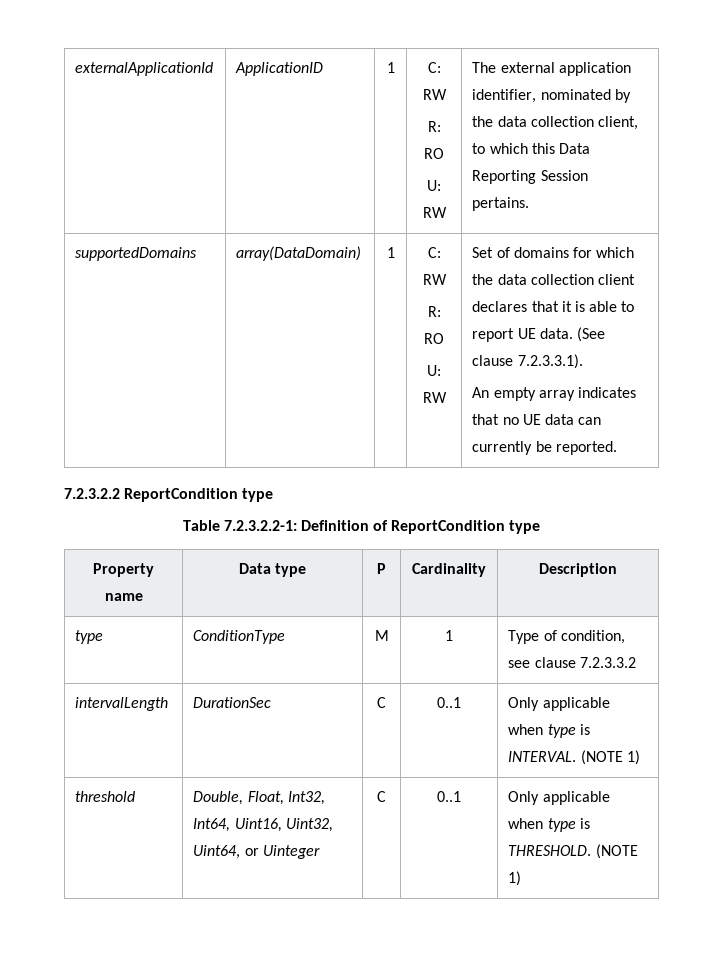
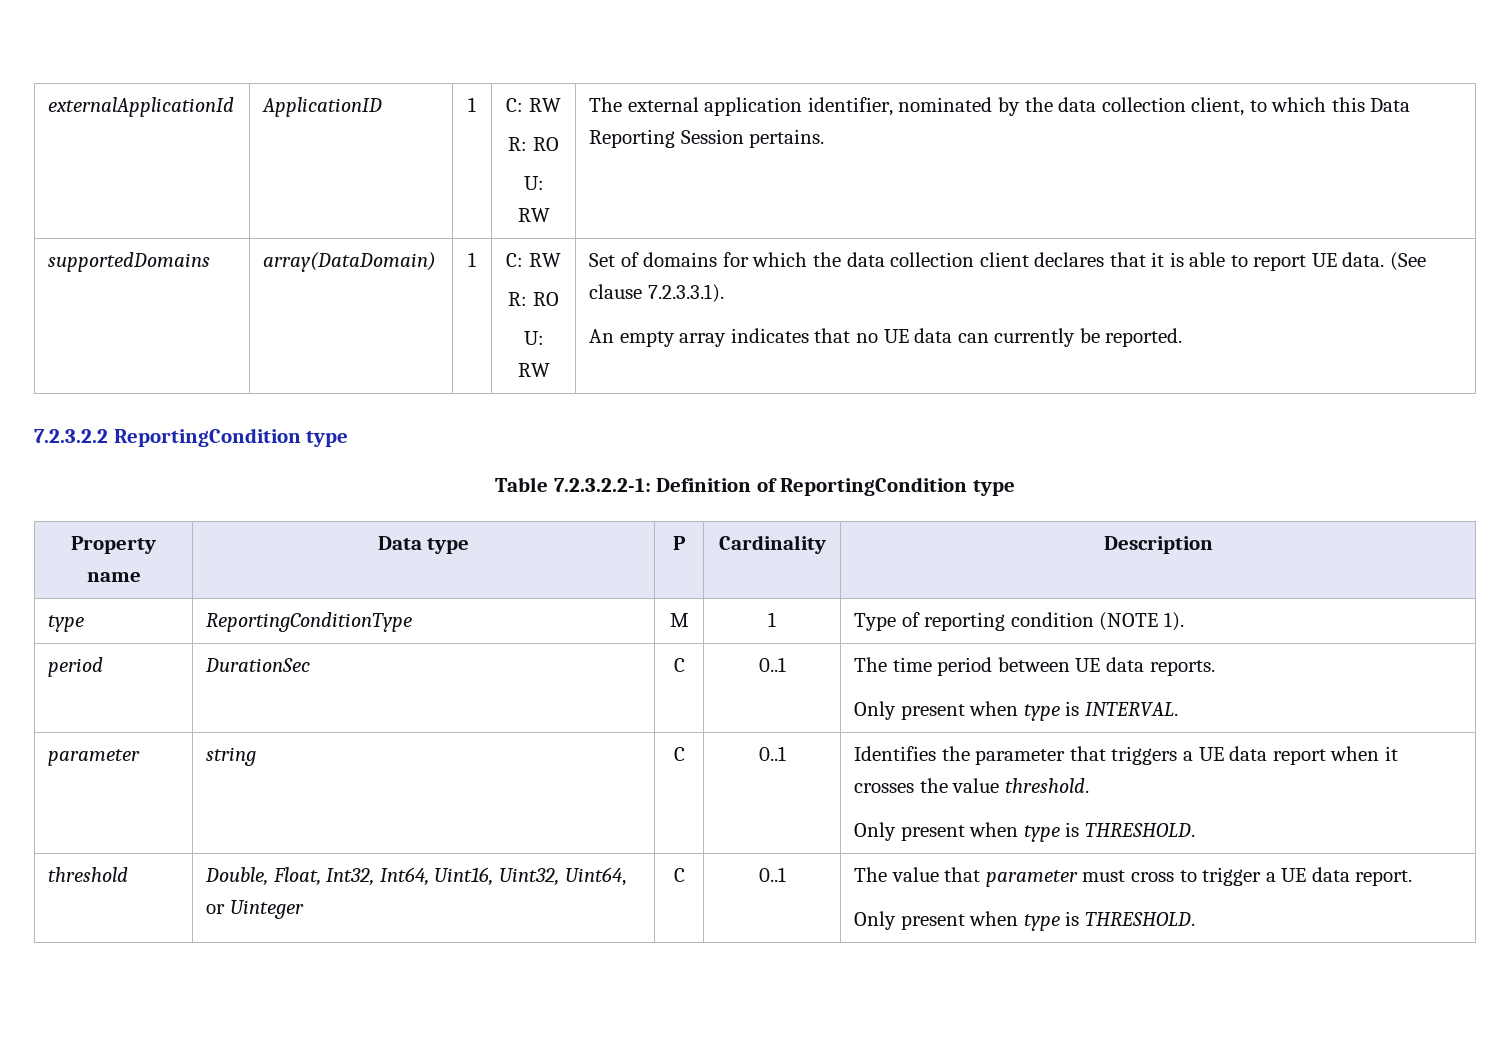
[124,488,239,502] ReportCondition -> [113,428,301,447] ReportingCondition
[391,520,506,534] ReportCondition -> [780,477,968,496] ReportingCondition
[193,630,286,644] ConditionType -> [206,612,413,632] ReportingConditionType
[560,630,625,644] [508,657,636,668] [75,697,169,711] [193,697,272,708] [377,697,386,708] [437,697,461,708] [508,697,610,711] [508,724,590,738] [508,750,640,765] condition, see clause 7.2.3.3.2 // intervalLength | DurationSec | C | 0..1 | Only applicable when type is INTERVAL. (NOTE 1) -> [924,612,1184,631] [48,657,104,677] [205,658,311,672] [673,658,685,672] [758,657,786,672] [854,657,1215,676] [854,701,1178,721] [48,749,141,766] [206,747,257,766] [673,747,685,761] [758,746,786,761] [854,746,1398,765] [854,778,1089,793] [854,822,1195,842] reporting condition (NOTE 1). // period | DurationSec | C | 0..1 | The time period between UE data reports. // Only present when type is INTERVAL. // parameter | string | C | 0..1 | Identifies the parameter that triggers a UE data report when it crosses the value threshold. // Only present when type is THRESHOLD.
[508,791,610,805] [508,818,590,832] [508,844,638,859] [508,871,522,886] Only applicable when type is THRESHOLD. (NOTE 1) -> [854,867,1413,887] [854,911,1195,931] The value that parameter must cross to trigger a UE data report. // Only present when type is THRESHOLD.

